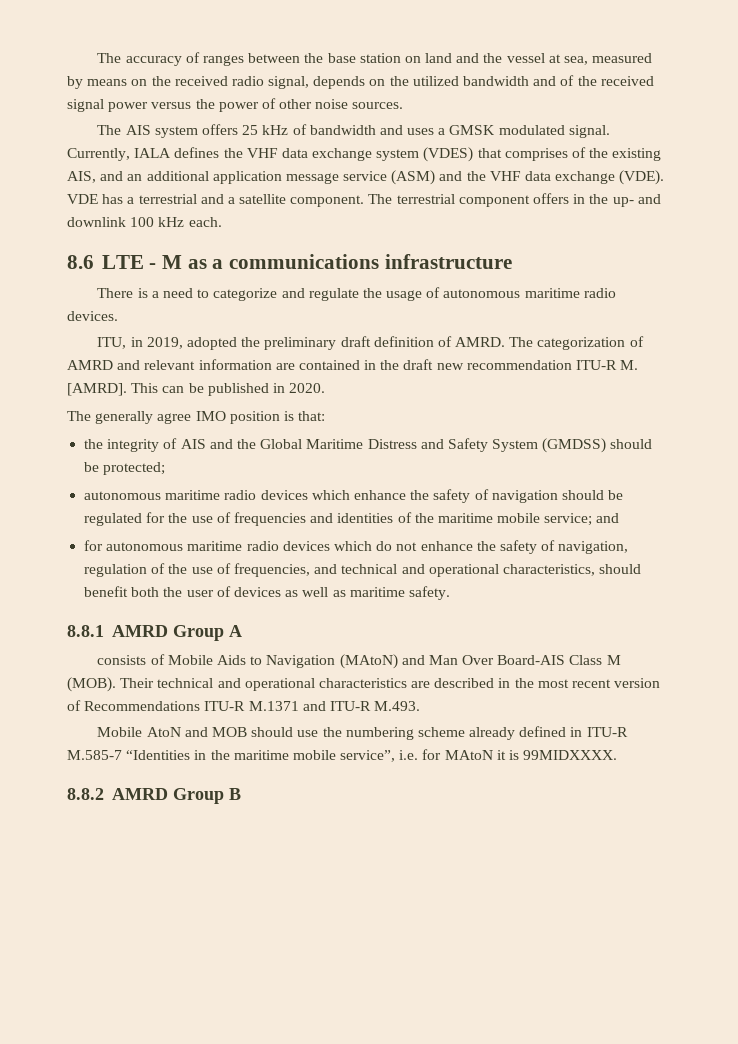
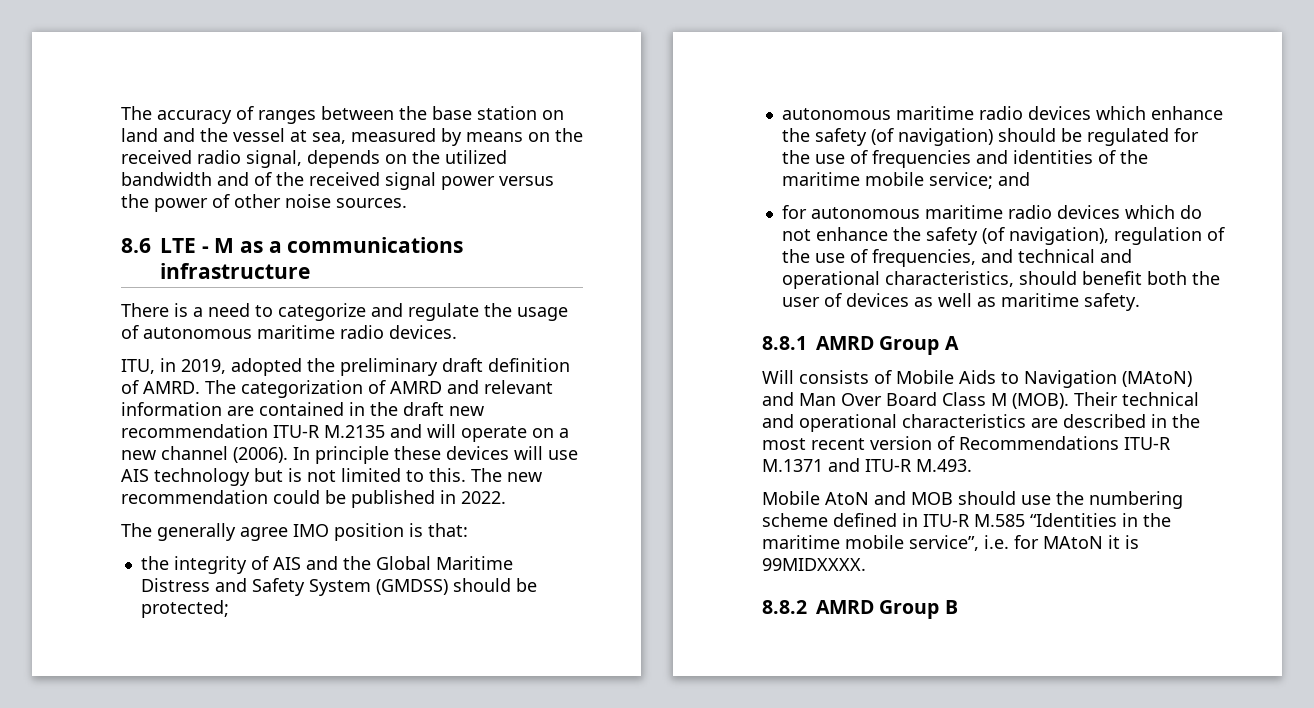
[97,124,610,138] [67,147,662,162] [67,170,665,185] [67,193,661,207] [67,217,222,227] // The AIS system offers 25 kHz of bandwidth and uses a GMSK modulated signal. Currently, IALA defines the VHF data exchange system (VDES) that comprises of the existing AIS, and an additional application message service (ASM) and the VHF data exchange (VDE). VDE has a terrestrial and a satellite component. The terrestrial component offers in the up- and downlink 100 kHz each. -> (407, 203) none
[620,360,639,370] [67,383,185,396] M. [AMRD]. This can -> [324,424,569,442] [121,446,578,464] [121,468,542,486] [121,490,320,504] M.2135 and will operate on a new channel (2006). In principle these devices will use AIS technology but is not limited to this. The new recommendation could
[289,383,326,393] 2020. -> [461,491,506,504] 2022.
[474,489,558,503] of navigation -> [870,128,993,146] (of navigation)
[541,540,629,554] of navigation, -> [981,227,1109,245] (of navigation),
(242, 631) none -> [762,370,794,384] Will
[497,655,566,665] Board-AIS -> [886,392,937,406] Board
[469,727,516,740] already -> (828, 520) none
[67,750,122,760] M.585-7 -> [974,514,1025,527] M.585

